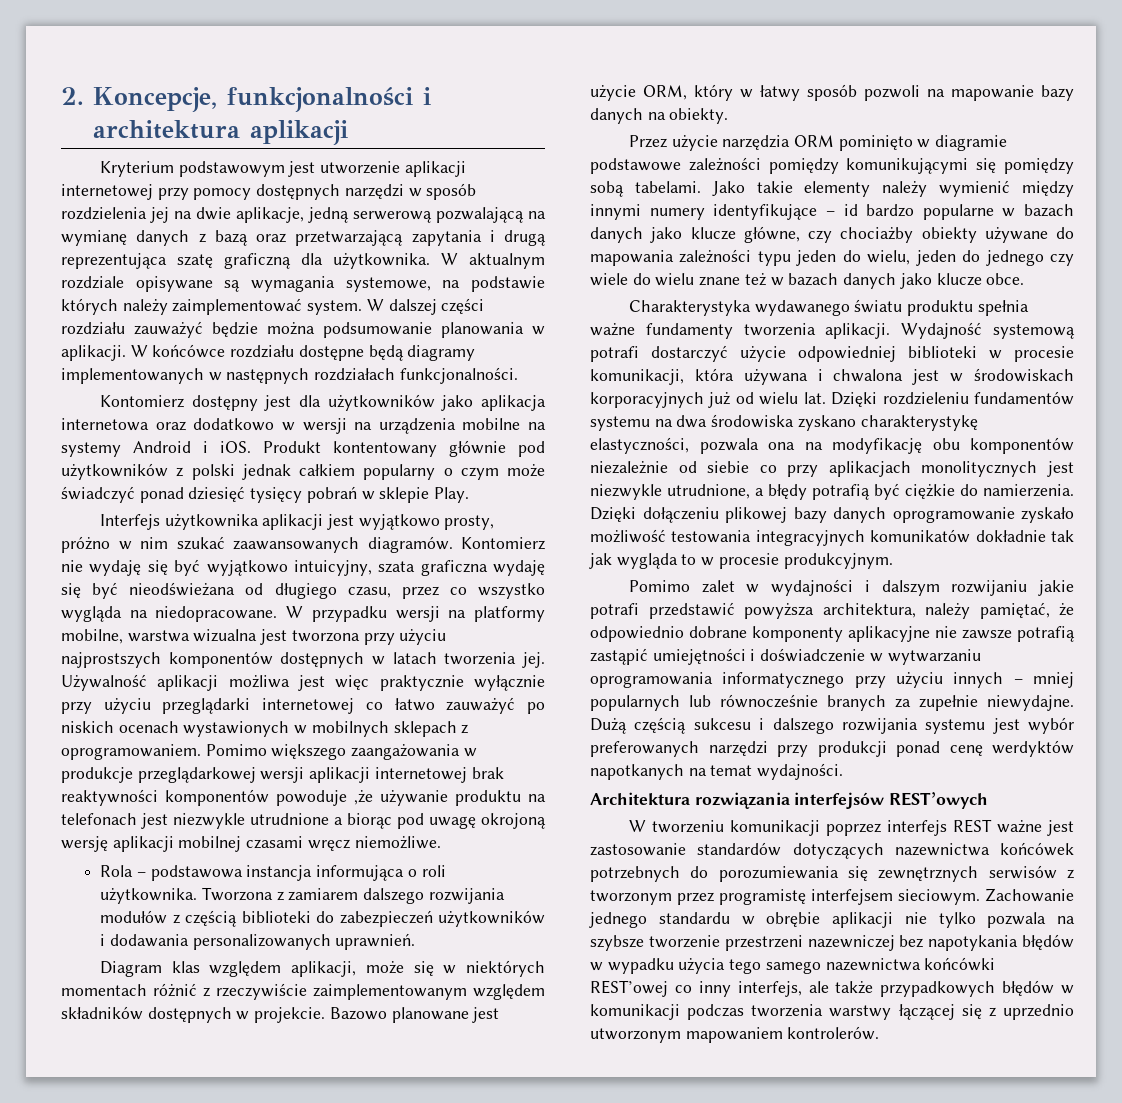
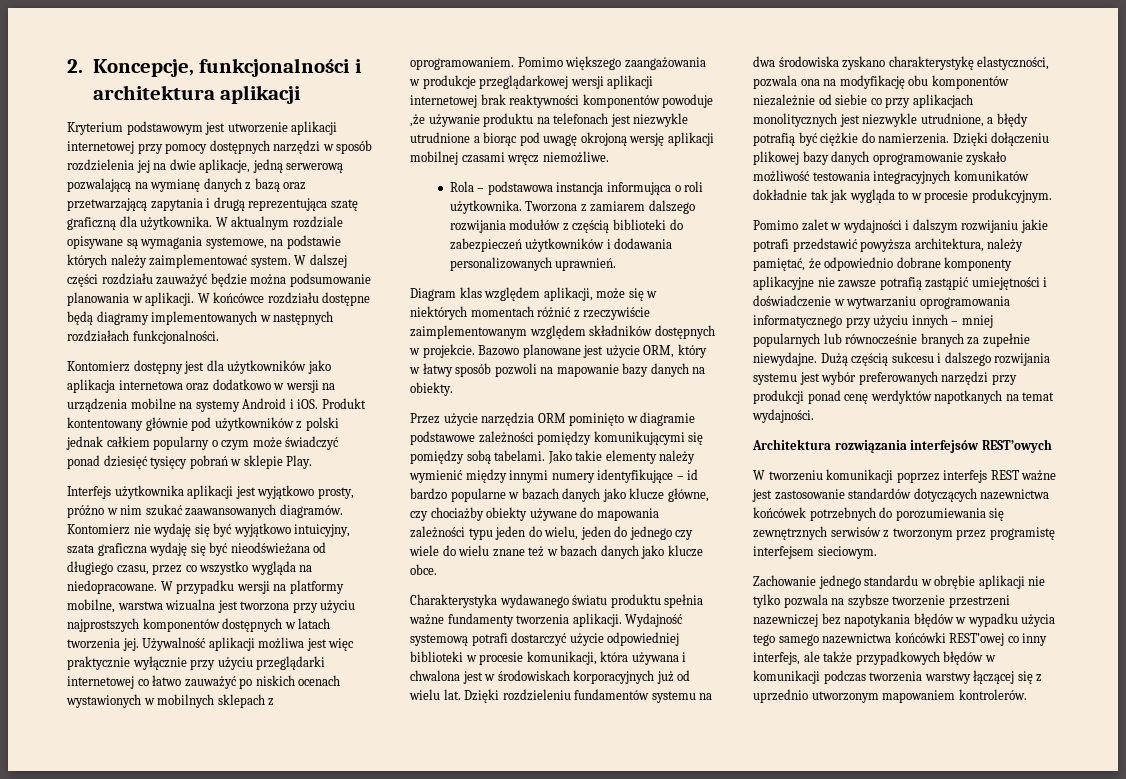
(980, 897) none -> (877, 552) //

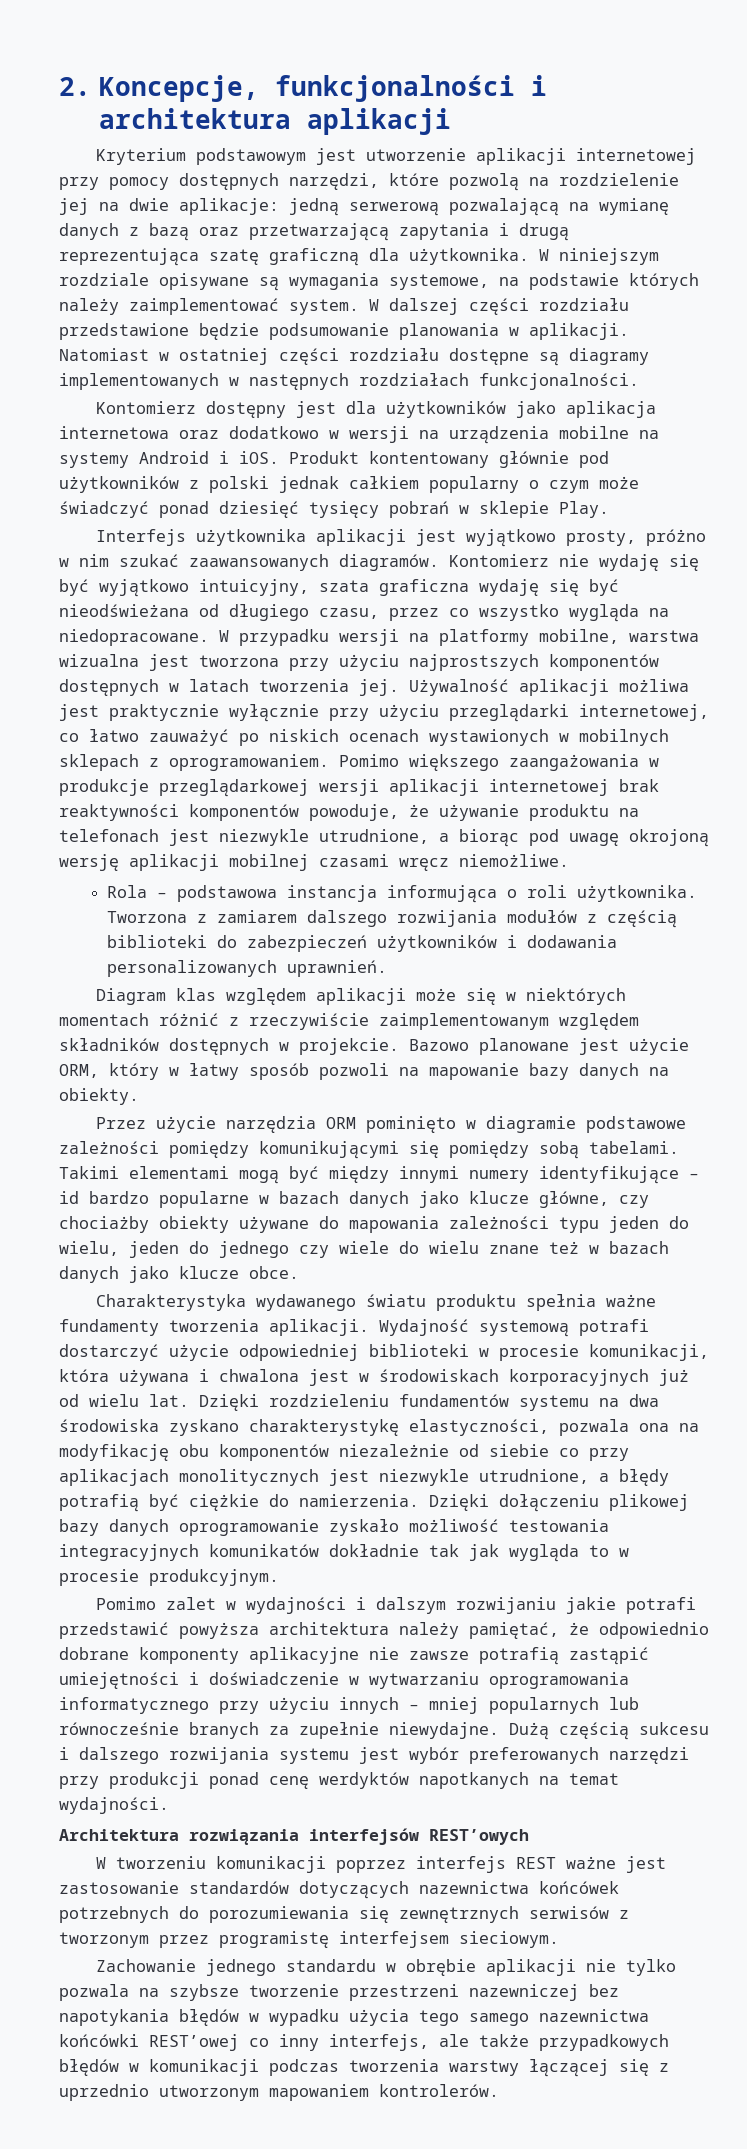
[273,140,373,154] [67,159,134,171] narzędzi w sposób rozdzielenia -> [289,173,679,191] narzędzi, które pozwolą na rozdzielenie
[199,159,251,173] aplikacje, -> [179,198,279,215] aplikacje:
[231,216,290,230] aktualnym -> [559,248,659,265] niniejszym
[156,273,287,287] zauważyć będzie można -> [59,323,259,340] przedstawione będzie
[197,292,265,303] W końcówce -> [59,348,339,365] Natomiast w ostatniej części
[67,311,93,325] będą -> [539,352,559,366] są
[328,638,355,651] więc -> (99, 712) none
[67,676,134,689] internetowej -> [579,704,709,721] internetowej,
[662,94,714,108] [410,114,425,127] powoduje ,że -> [309,804,429,821] powoduje, że
[410,132,470,143] utrudnione -> [319,829,429,844] utrudnione,
[543,287,593,301] aplikacji, -> [316,988,407,1005] aplikacji
[547,450,696,464] [409,470,463,483] Jako takie elementy należy wymienić -> [59,1166,319,1184] Takimi elementami mogą być
[914,238,984,252] architektura, -> [269,1622,389,1635] architektura

